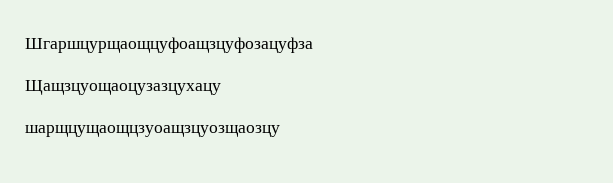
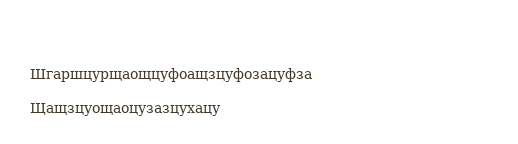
[25,125,280,137] // шарщцущаощцзуоащзцуозщаозцу -> (221, 109) none

